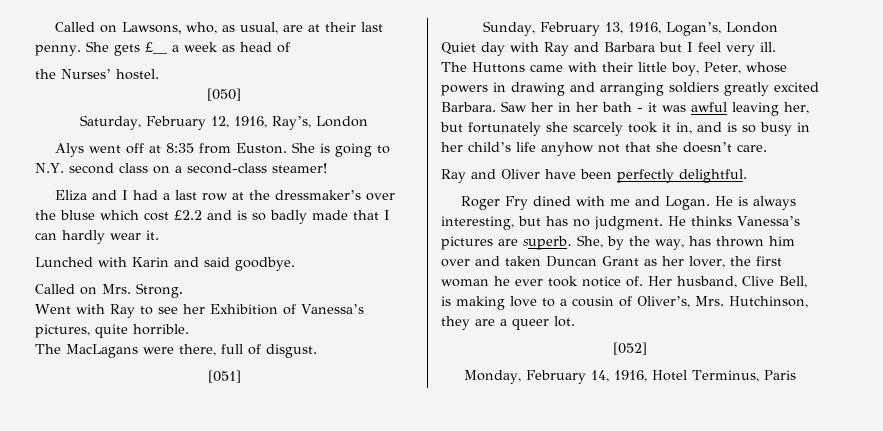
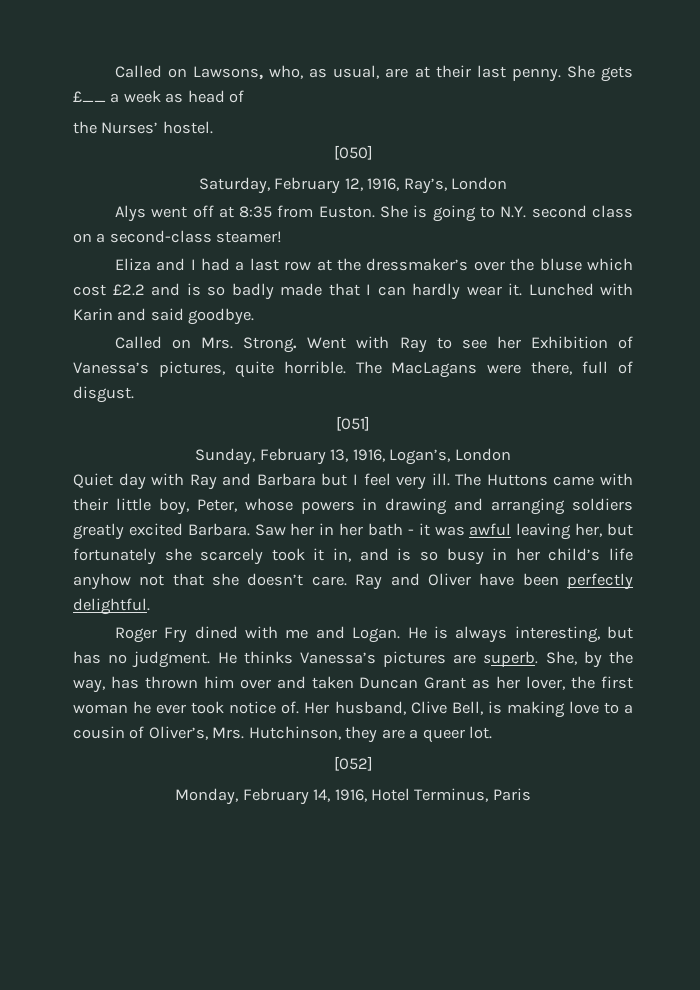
(159, 235) // -> (522, 289) none
(183, 290) // -> (298, 345) none
(189, 329) // -> (346, 367) none
(776, 47) // -> (450, 479) none
(767, 148) // -> (347, 581) none

